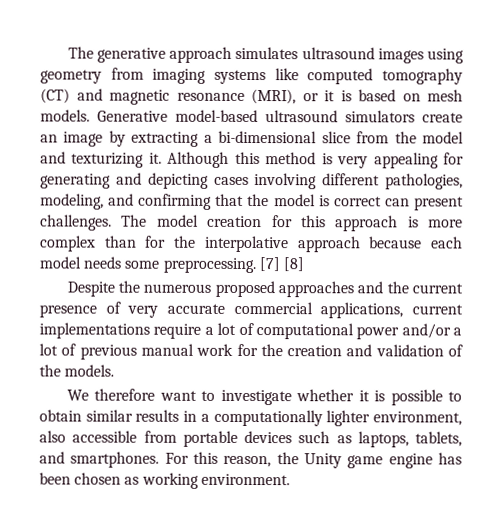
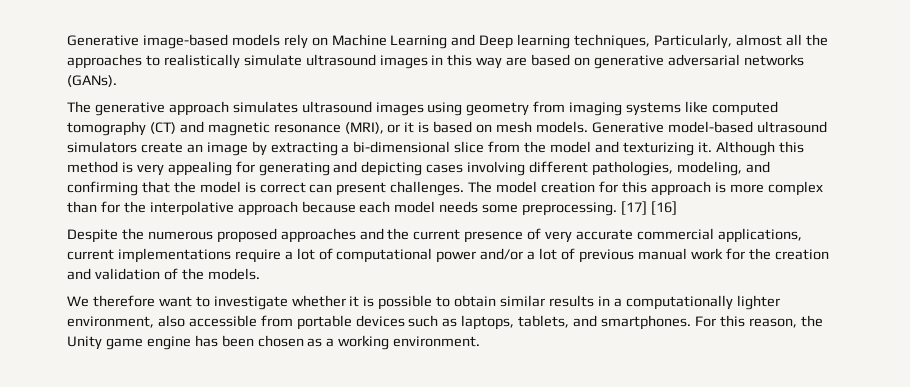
(67, 52) none -> [67,34,828,49] [67,54,804,69] [67,75,117,87] Generative image-based models rely on Machine Learning and Deep learning techniques, Particularly, almost all the approaches to realistically simulate ultrasound images in this way are based on generative adversarial networks (GANs). //
[258,257,304,272] [7] [8] -> [621,201,677,215] [17] [16]
(140, 480) none -> [326,338,335,347] a

